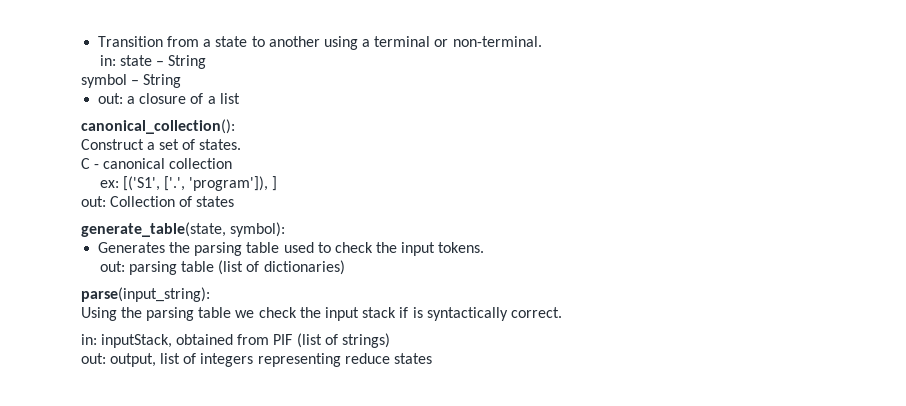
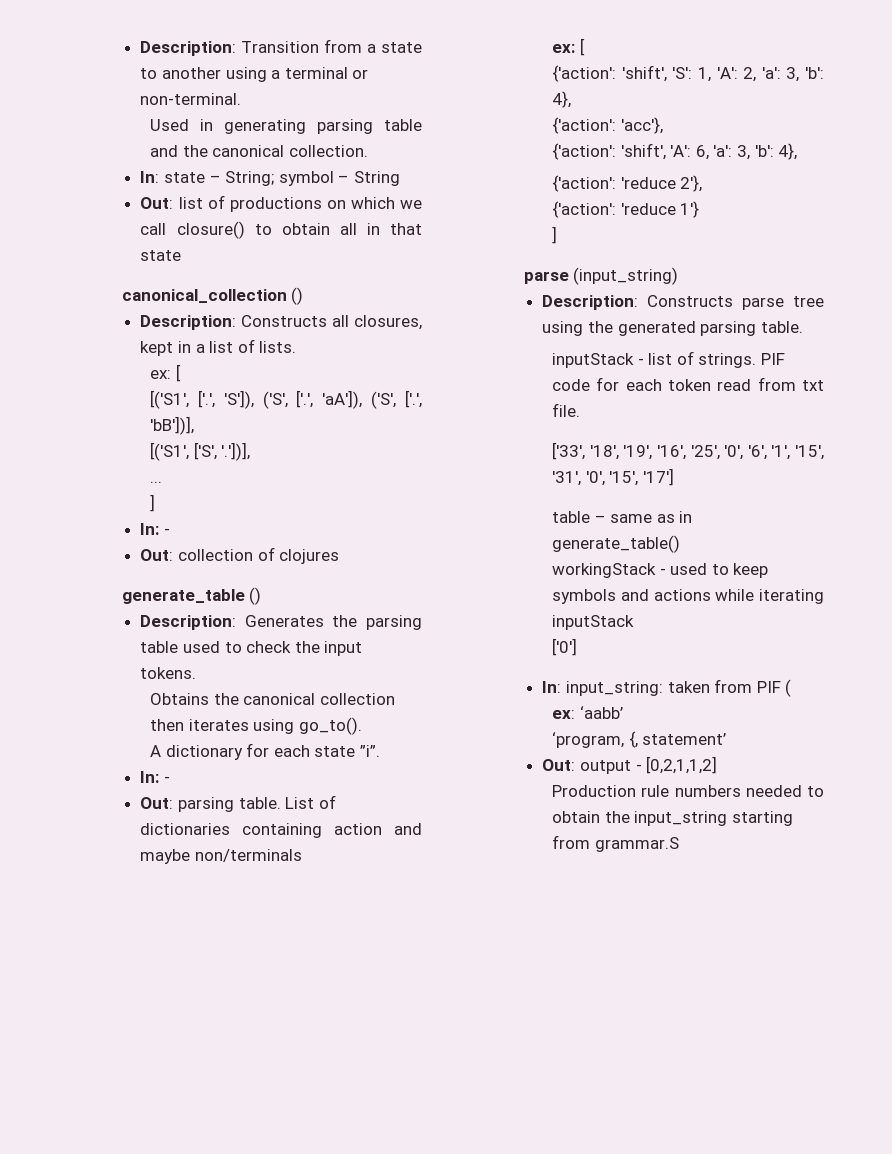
(97, 41) none -> [140,41,237,56] Description:
[99,55,116,66] in: -> [150,119,422,134] [150,145,368,157] [140,171,160,183] Used in generating parsing table and the canonical collection. // In:
[168,55,207,69] String // -> [225,171,275,186] String;
[97,93,240,104] [80,119,235,134] [80,139,242,150] [80,158,233,169] [99,180,119,188] out: a closure of a list // canonical_collection(): // Construct a set of states. // C - canonical collection // ex: -> [140,195,422,212] [140,221,422,239] [140,250,182,261] [121,287,304,305] [140,315,422,330] [140,339,297,356] [150,364,181,382] Out: list of productions on which we call closure() to obtain all in that state // canonical_collection () // Description: Constructs all closures, kept in a list of lists. // ex: [ //
[189,176,278,191] [80,196,235,207] [80,222,285,237] 'program']), ] // out: Collection of states // generate_table(state, symbol): // -> [223,390,422,409] [150,416,195,435] [150,442,251,461] [150,481,163,483] [150,494,156,512] [140,523,170,535] [140,547,340,564] [121,587,262,605] [140,615,237,630] 'S']), ('S', ['.', 'aA']), ('S', ['.', 'bB'])], // [('S1', ['S', '.'])], // ... // ] // In: - // Out: collection of clojures // generate_table () // Description:
[99,260,345,275] [80,287,210,302] [80,307,562,321] [80,333,391,348] [80,353,433,367] out: parsing table (list of dictionaries) // parse(input_string): // Using the parsing table we check the input stack if is syntactically correct. // in: inputStack, obtained from PIF (list of strings) // out: output, list of integers representing reduce states -> [150,693,395,705] [150,717,362,735] [150,743,381,760] [140,771,170,783] [140,795,336,812] [140,823,422,838] [140,849,302,864] [552,38,585,56] [552,65,824,82] [552,91,572,108] [552,117,663,134] [552,143,798,160] [552,175,703,192] [552,201,700,218] [552,226,558,244] [523,267,679,285] [542,295,824,310] [542,321,803,336] [552,351,786,368] [552,377,824,391] [552,403,581,417] [552,442,824,460] [552,468,674,486] [552,511,693,523] [552,535,681,553] [552,563,769,578] [552,589,824,604] [552,615,635,630] [552,638,578,656] [542,679,792,697] [552,706,623,719] [552,731,727,748] [542,756,718,774] [552,785,824,797] [552,811,793,826] [552,835,679,852] Obtains the canonical collection then iterates using go_to(). // A dictionary for each state ”i”. // In: - // Out: parsing table. List of dictionaries containing action and maybe non/terminals // ex: [ // {'action': 'shift', 'S': 1, 'A': 2, 'a': 3, 'b': 4}, // {'action': 'acc'}, // {'action': 'shift', 'A': 6, 'a': 3, 'b': 4}, // {'action': 'reduce 2'}, // {'action': 'reduce 1'} // ] // parse (input_string) // Description: Constructs parse tree using the generated parsing table. // inputStack - list of strings. PIF code for each token read from txt file. // ['33', '18', '19', '16', '25', '0', '6', '1', '15', '31', '0', '15', '17'] // table – same as in generate_table() // workingStack - used to keep symbols and actions while iterating inputStack // ['0'] // In: input_string: taken from PIF ( // ex: ‘aabb’ // ‘program, {, statement’ // Out: output - [0,2,1,1,2] // Production rule numbers needed to obtain the input_string starting from grammar.S

